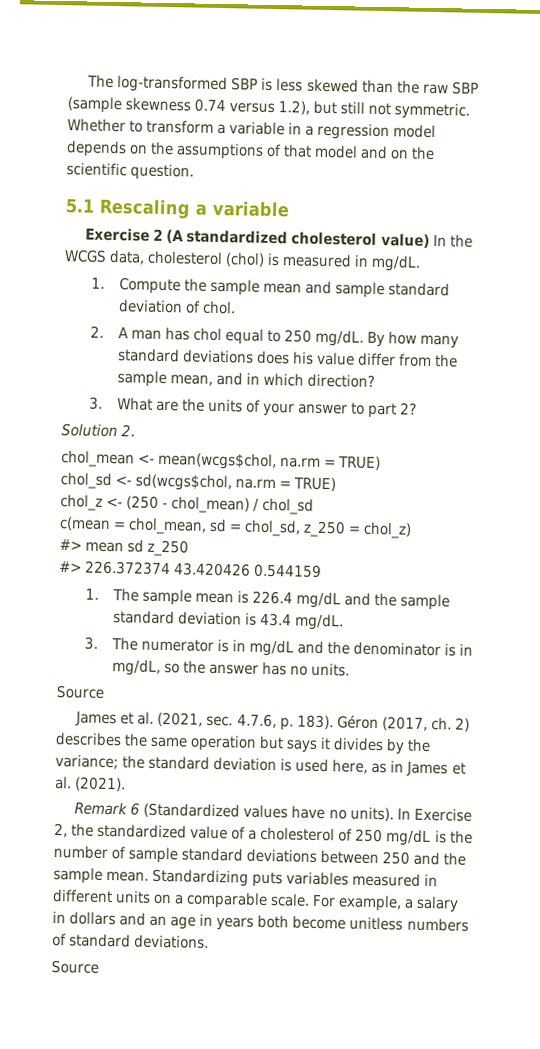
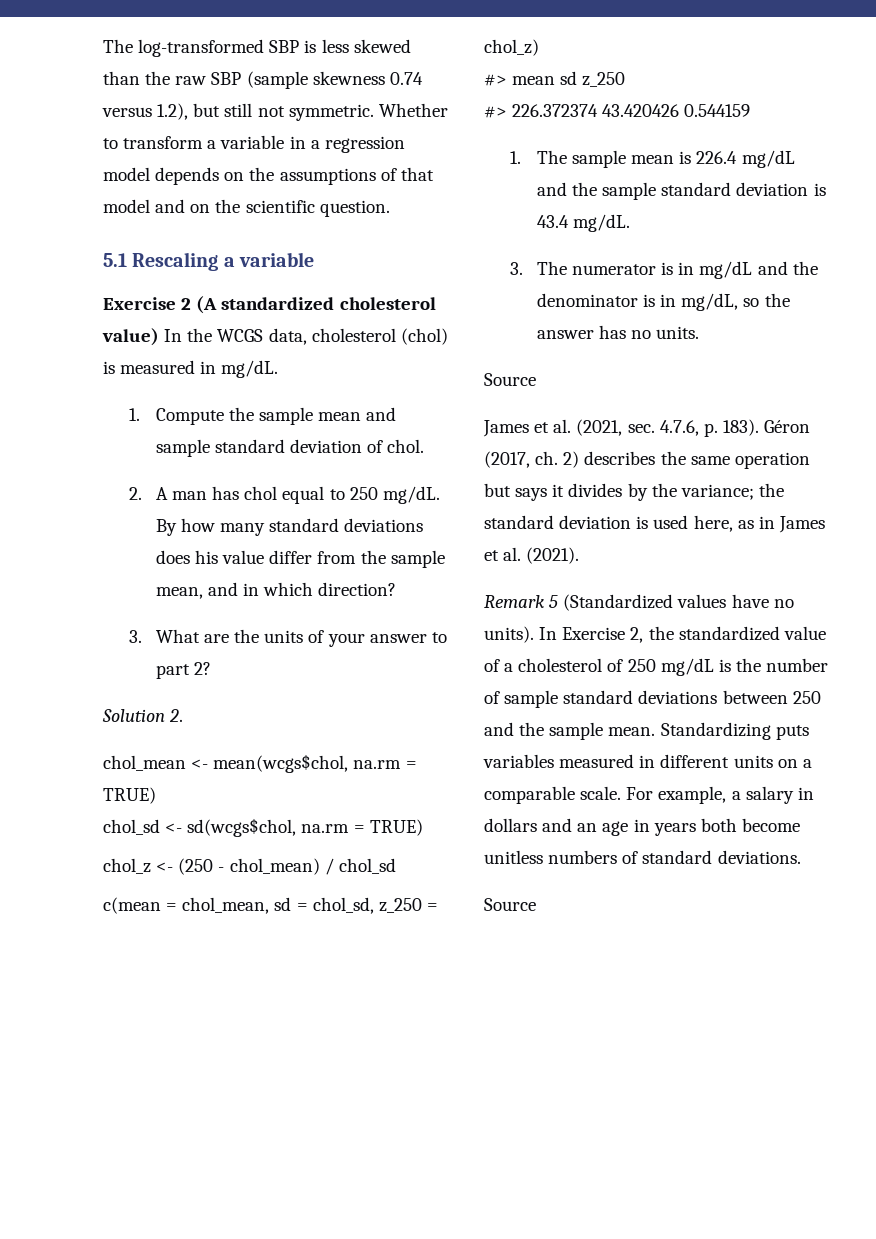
[130,802,141,816] 6 -> [549,595,559,608] 5

